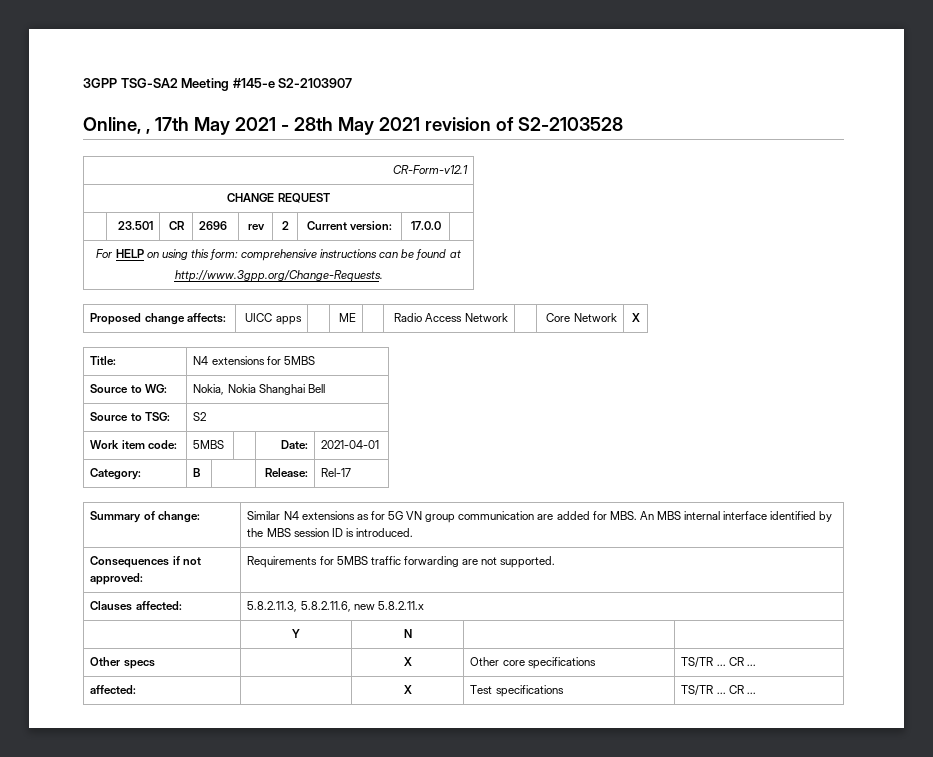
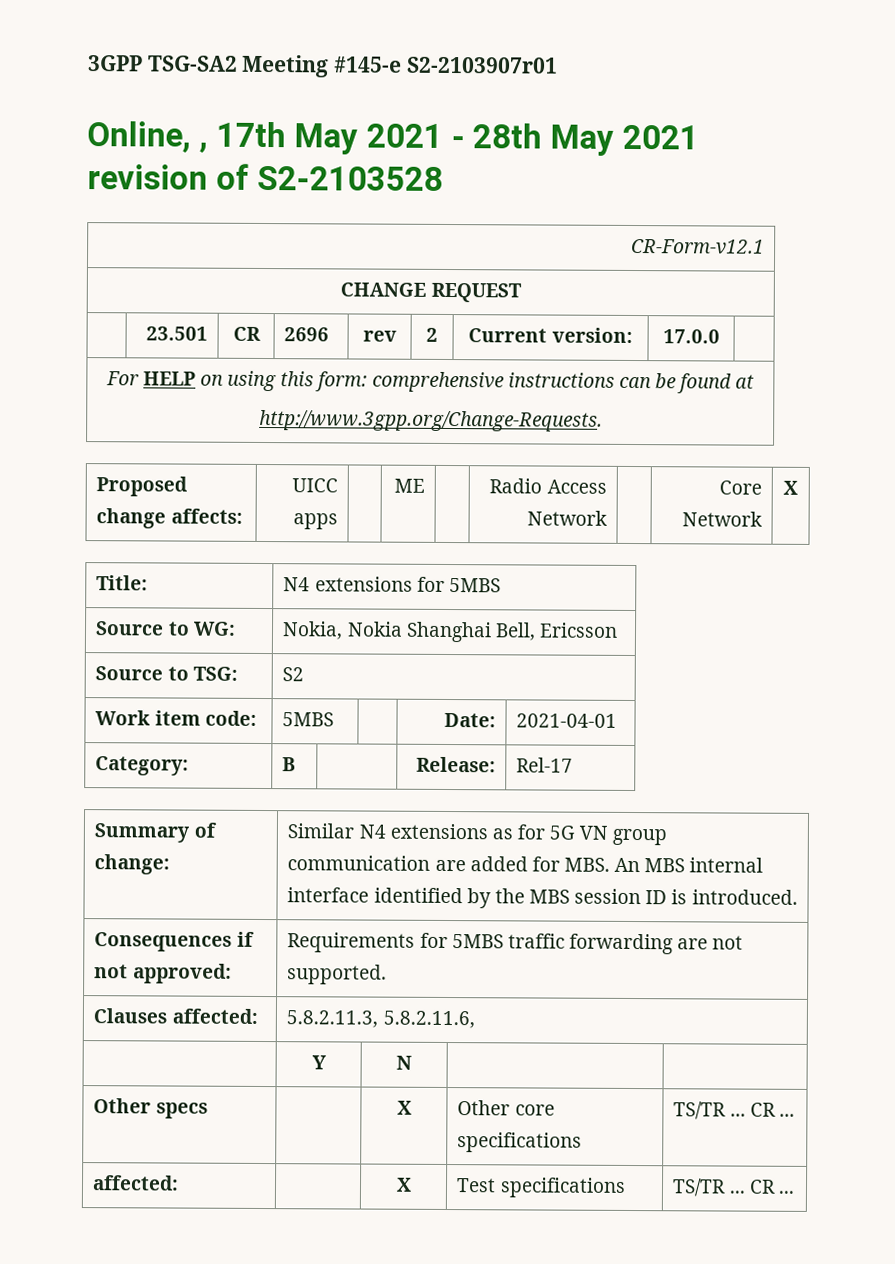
[278,78,353,88] S2-2103907 -> [406,56,558,74] S2-2103907r01
[307,384,325,393] Bell -> [494,622,618,641] Bell, Ericsson
[353,601,424,610] new 5.8.2.11.x -> (475, 1019) none

